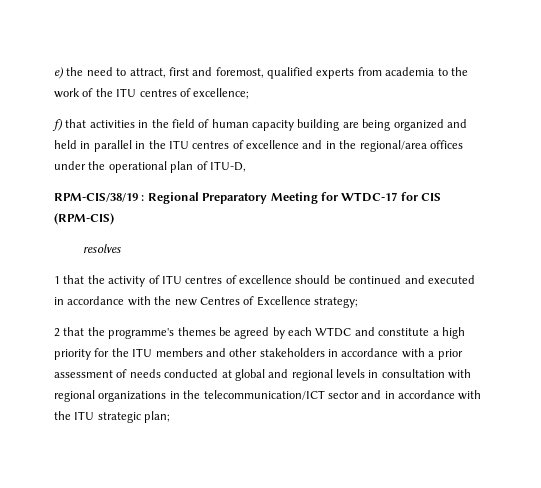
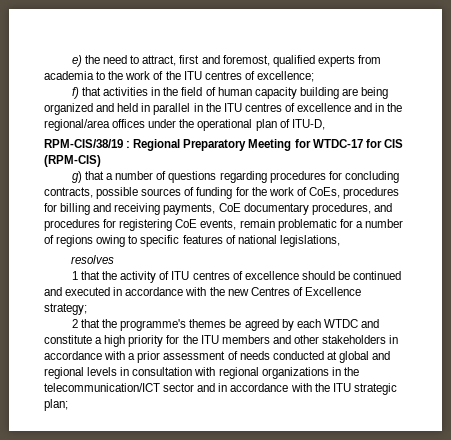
(114, 219) none -> [71,171,399,183] [44,187,400,199] [44,203,392,215] [44,219,403,231] [44,235,340,247] // g) that a number of questions regarding procedures for concluding contracts, possible sources of funding for the work of CoEs, procedures for billing and receiving payments, CoE documentary procedures, and procedures for registering CoE events, remain problematic for a number of regions owing to specific features of national legislations,

